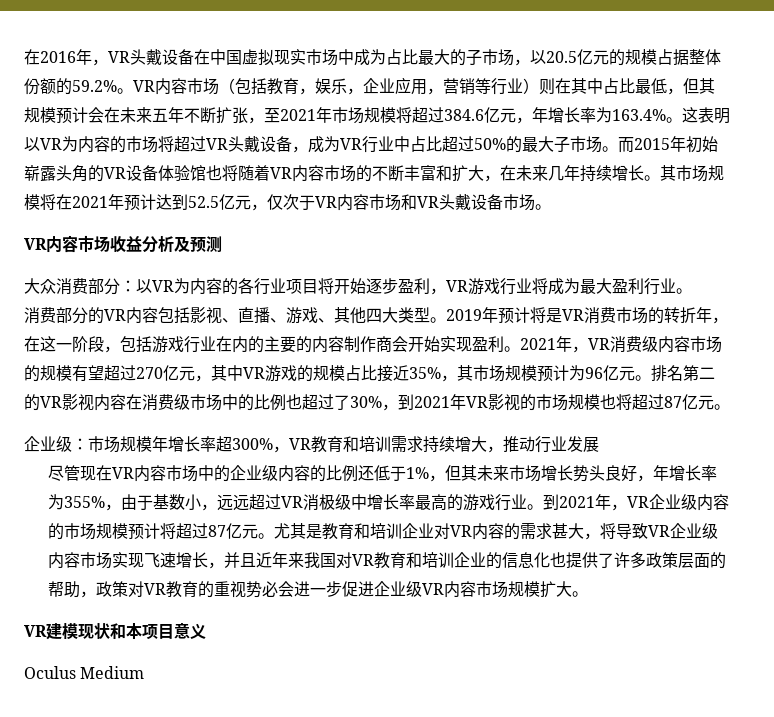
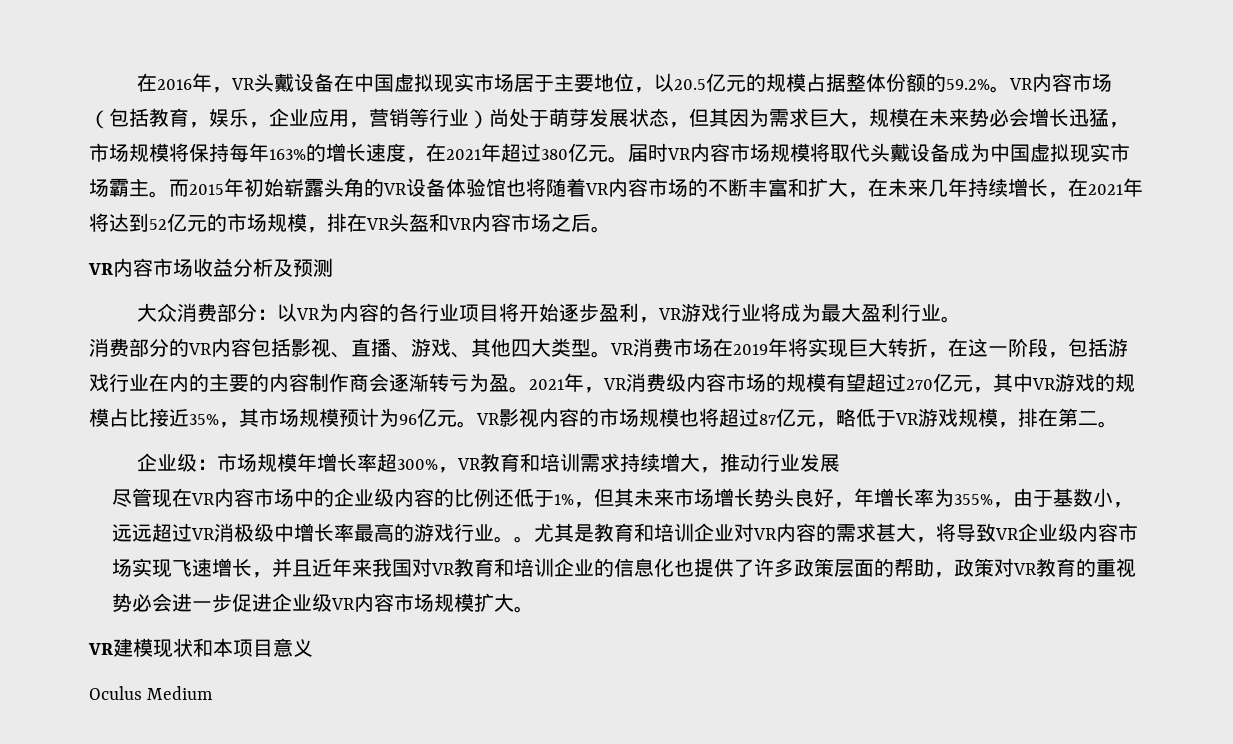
[338,49,514,66] 中成为占比最大的子市场 -> [513,73,634,92] 居于主要地位
[539,78,715,95] [24,107,730,124] [24,136,602,153] 则在其中占比最低，但其规模预计会在未来五年不断扩张，至2021年市场规模将超过384.6亿元，年增长率为163.4%。这表明以VR为内容的市场将超过VR头戴设备，成为VR行业中占比超过50%的最大子市场 -> [489,108,1129,128] [89,143,1130,163] [89,178,149,197] 尚处于萌芽发展状态，但其因为需求巨大，规模在未来势必会增长迅猛，市场规模将保持每年163%的增长速度，在2021年超过380亿元。届时VR内容市场规模将取代头戴设备成为中国虚拟现实市场霸主
[644,165,724,182] [24,194,535,211] 。其市场规模将在2021年预计达到52.5亿元，仅次于VR内容市场和VR头戴设备市场 -> [1048,178,1143,198] [89,213,591,233] ，在2021年将达到52亿元的市场规模，排在VR头盔和VR内容市场之后
[446,307,712,324] 2019年预计将是VR消费市场的转折年 -> [610,338,928,358] VR消费市场在2019年将实现巨大转折
[408,336,504,352] 开始实现盈利 -> [389,373,509,392] 逐渐转亏为盈
[651,365,715,382] [24,394,40,411] 排名第二的 -> (477, 424) none
[126,394,520,411] 在消费级市场中的比例也超过了30%，到2021年VR影视 -> (579, 417) none
(714, 402) none -> [816,408,1098,428] ，略低于VR游戏规模，排在第二
[542,494,729,511] [47,523,258,540] 到2021年，VR企业级内容的市场规模预计将超过87亿元 -> (514, 539) none

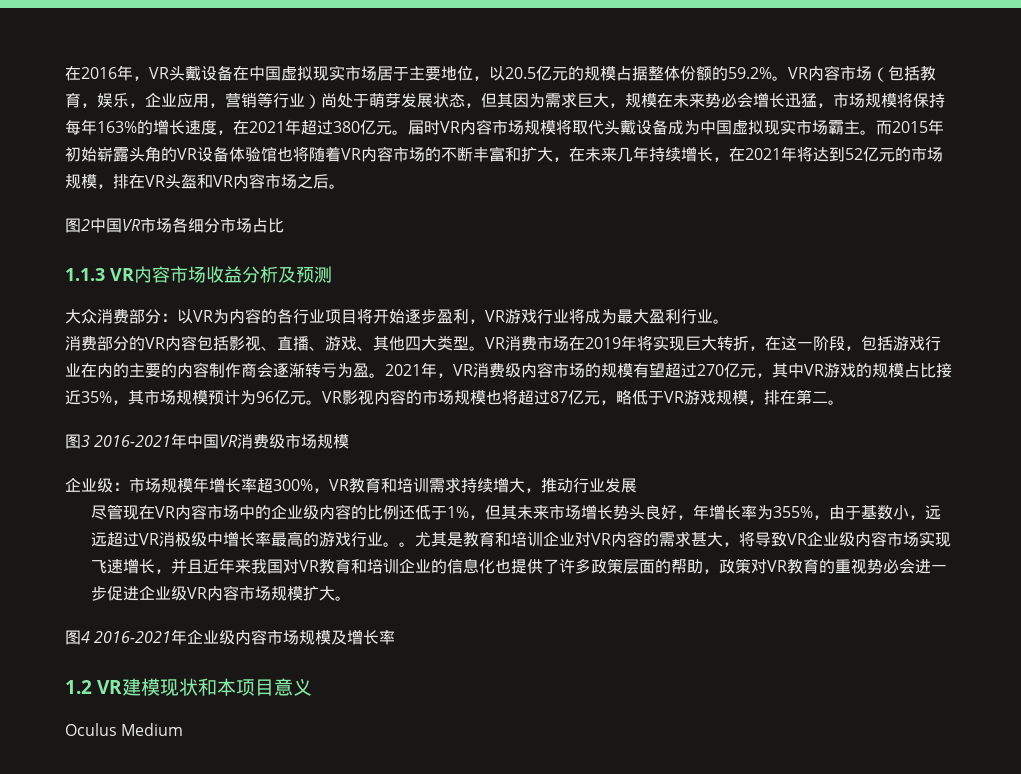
(611, 229) none -> [65,217,284,233] [65,268,105,281] 图2中国VR市场各细分市场占比 // 1.1.3
(1118, 424) none -> [65,433,350,449] // 图3 2016-2021年中国VR消费级市场规模
(534, 609) none -> [65,629,396,645] [65,680,92,694] 图4 2016-2021年企业级内容市场规模及增长率 // 1.2

